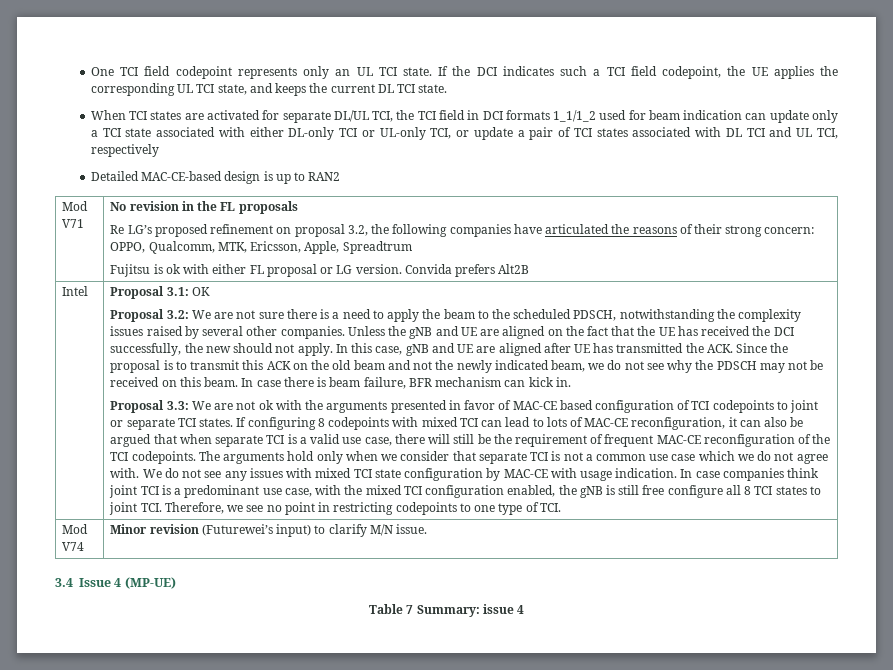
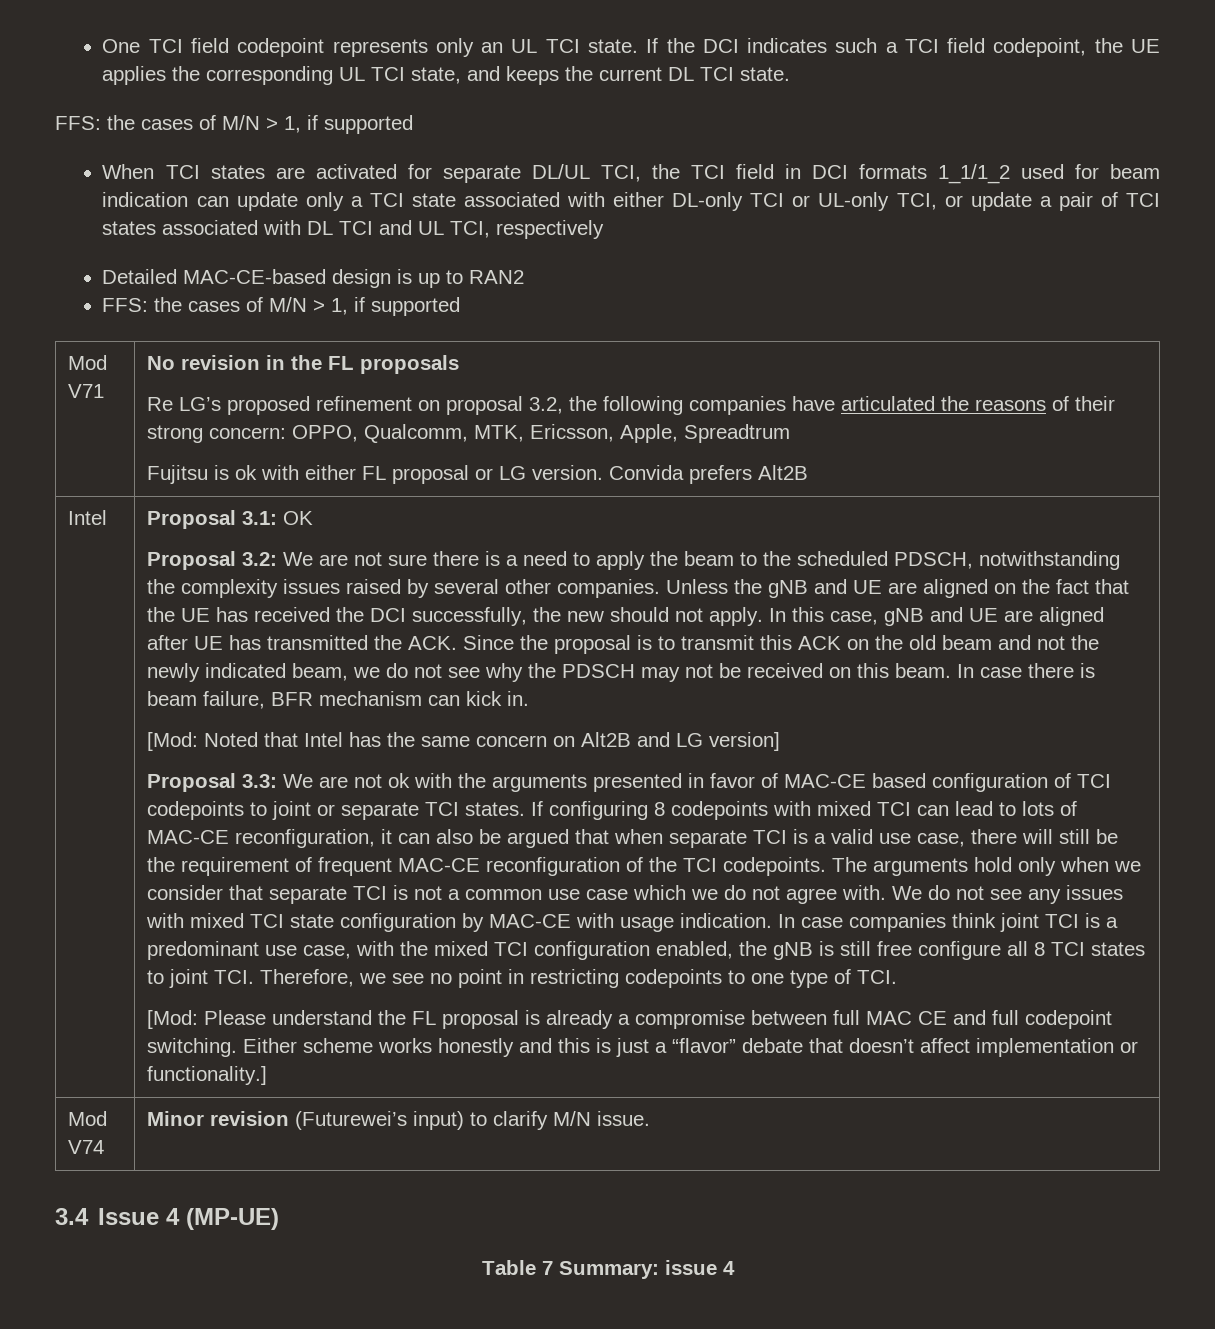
(448, 88) none -> [55,115,413,134] // FFS: the cases of M/N > 1, if supported
(341, 176) none -> [102,297,461,316] // FFS: the cases of M/N > 1, if supported
(571, 382) none -> [146,732,780,751] // [Mod: Noted that Intel has the same concern on Alt2B and LG version]
(561, 507) none -> [146,1010,1112,1029] [146,1038,1138,1057] [146,1066,267,1085] // [Mod: Please understand the FL proposal is already a compromise between full MAC CE and full codepoint switching. Either scheme works honestly and this is just a “flavor” debate that doesn’t affect implementation or functionality.]

